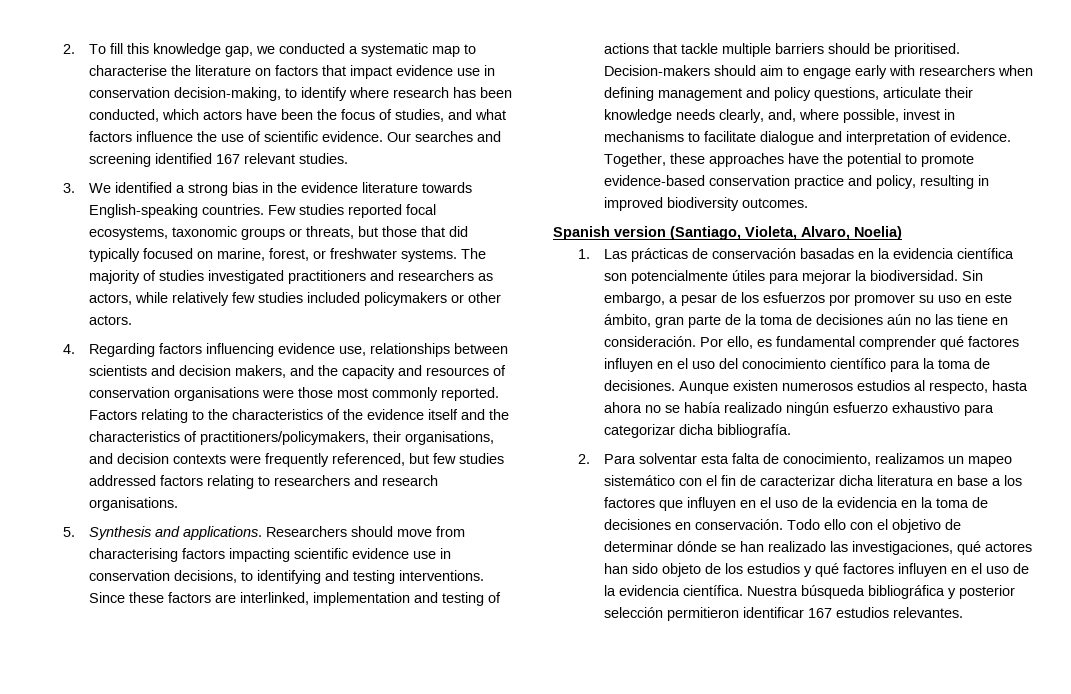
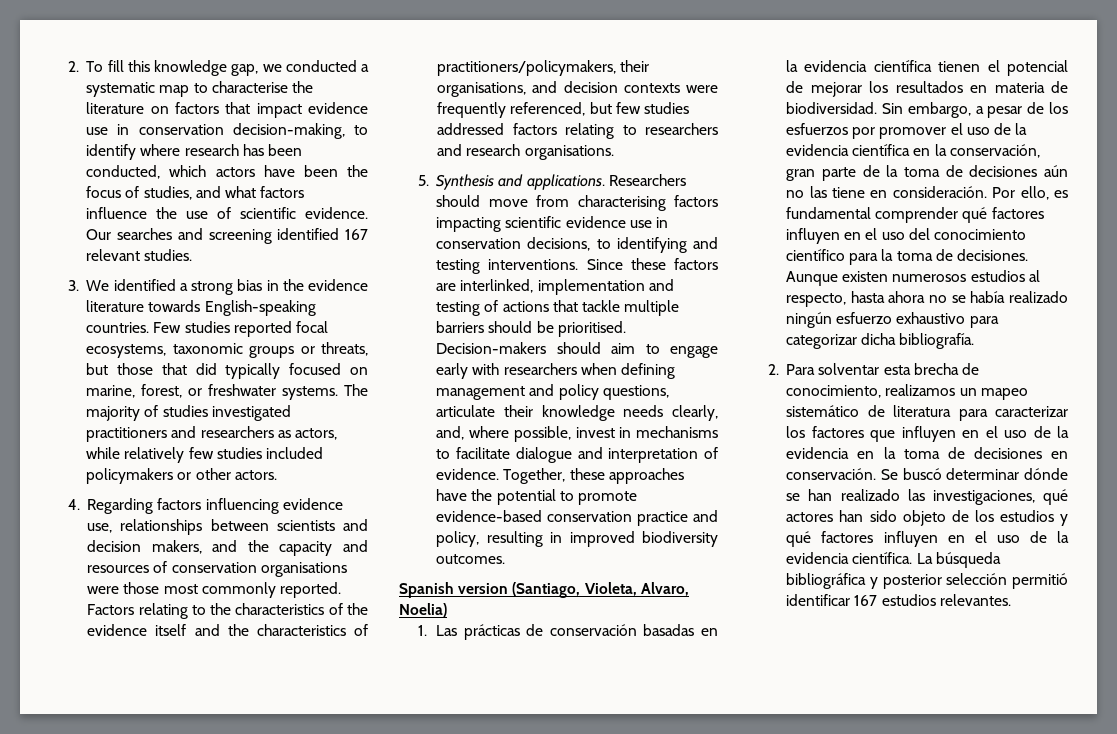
[603,270,867,284] son potencialmente útiles para mejorar la -> [938,60,1068,76] [786,81,1068,97] tienen el potencial de mejorar los resultados en materia de
[918,293,1012,303] [603,314,651,327] su uso en este ámbito, -> [950,123,1028,135] [786,144,1040,158] el uso de la evidencia científica en la conservación,
[731,453,760,464] falta -> [913,363,959,375] brecha
[678,475,1001,486] con el fin de caracterizar dicha literatura en base a -> [867,405,1068,421] de literatura para caracterizar
[786,519,961,533] Todo ello con el objetivo de -> [880,468,942,480] Se buscó
[746,586,798,596] Nuestra -> [916,553,933,564] La
[666,607,739,621] permitieron -> [1012,573,1068,589] permitió

